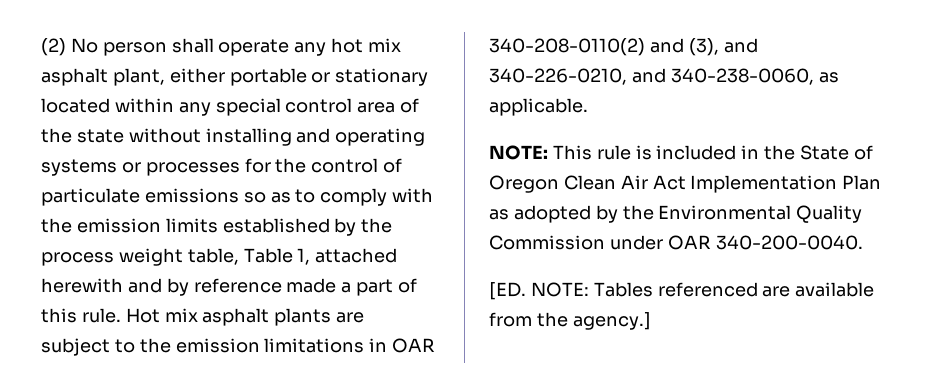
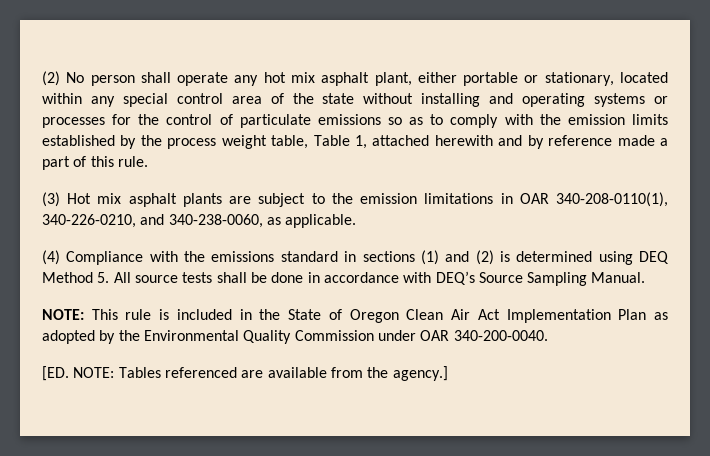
[335,68,429,86] stationary -> [544,72,614,86] stationary,
(121, 315) none -> [42,192,60,207] // (3)
[489,38,758,56] 340-208-0110(2) and (3), and -> [556,192,668,207] 340-208-0110(1),
(588, 107) none -> [42,250,669,265] [42,271,646,286] // (4) Compliance with the emissions standard in sections (1) and (2) is determined using DEQ Method 5. All source tests shall be done in accordance with DEQ’s Source Sampling Manual.

